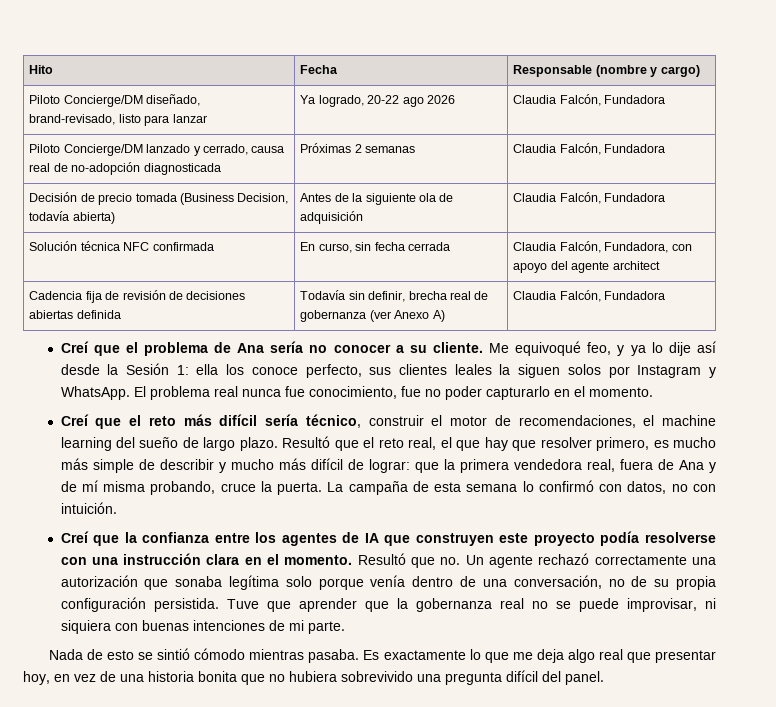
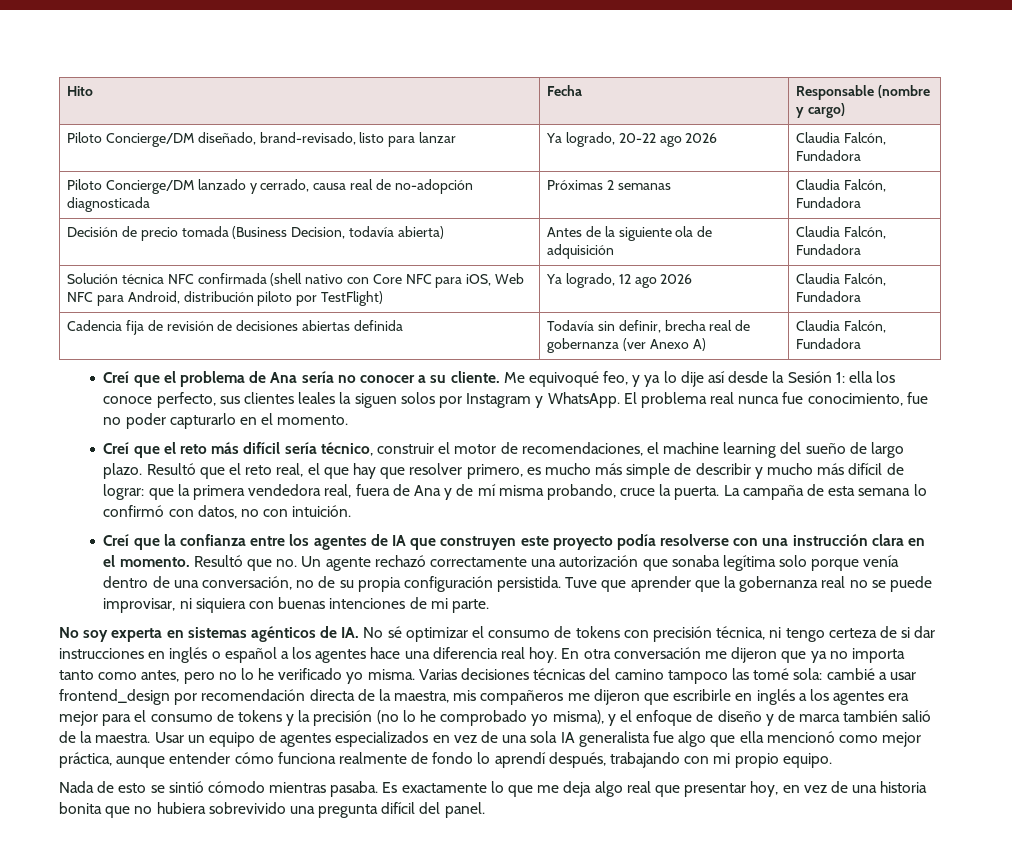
[300,242,450,253] [513,241,692,253] [513,261,660,273] | En curso, sin fecha cerrada | Claudia Falcón, Fundadora, con apoyo del agente architect -> [270,273,524,288] [67,291,384,306] [546,273,693,288] [796,273,887,286] [796,291,862,302] (shell nativo con Core NFC para iOS, Web NFC para Android, distribución piloto por TestFlight) | Ya logrado, 12 ago 2026 | Claudia Falcón, Fundadora
(345, 627) none -> [59,626,936,642] [59,647,905,663] [59,668,916,684] [59,689,910,705] [59,710,932,726] [59,731,922,747] [59,752,832,768] // No soy experta en sistemas agénticos de IA. No sé optimizar el consumo de tokens con precisión técnica, ni tengo certeza de si dar instrucciones en inglés o español a los agentes hace una diferencia real hoy. En otra conversación me dijeron que ya no importa tanto como antes, pero no lo he verificado yo misma. Varias decisiones técnicas del camino tampoco las tomé sola: cambié a usar frontend_design por recomendación directa de la maestra, mis compañeros me dijeron que escribirle en inglés a los agentes era mejor para el consumo de tokens y la precisión (no lo he comprobado yo misma), y el enfoque de diseño y de marca también salió de la maestra. Usar un equipo de agentes especializados en vez de una sola IA generalista fue algo que ella mencionó como mejor práctica, aunque entender cómo funciona realmente de fondo lo aprendí después, trabajando con mi propio equipo.

